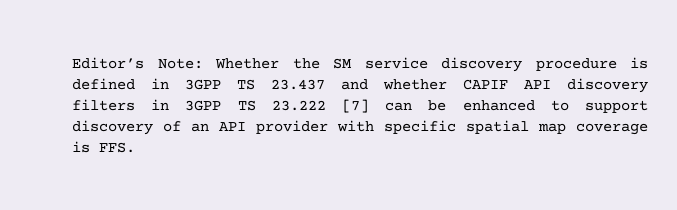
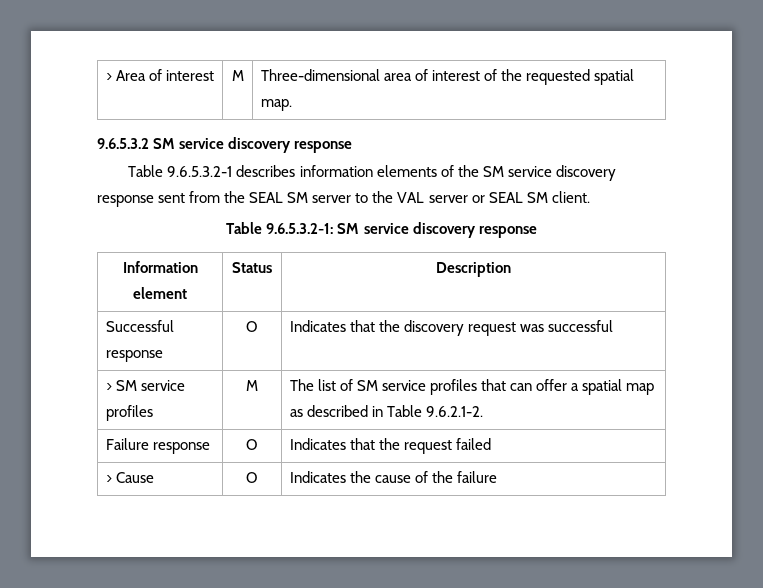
[72,57,648,72] [72,78,648,93] [72,99,648,113] [72,120,648,135] [72,141,136,153] Editor’s Note: Whether the SM service discovery procedure is defined in 3GPP TS 23.437 and whether CAPIF API discovery filters in 3GPP TS 23.222 [7] can be enhanced to support discovery of an API provider with specific spatial map coverage is FFS. -> [105,69,214,81] [231,70,244,81] [260,69,635,85] [260,99,292,111] [97,137,353,153] [128,165,616,181] [97,191,590,207] [226,222,537,238] [122,261,198,273] [133,287,187,299] [232,262,272,273] [436,262,511,277] [105,320,174,332] [105,350,163,362] [246,321,258,332] [289,320,614,336] [105,380,185,391] [105,405,153,421] [246,380,258,391] [289,379,655,395] [289,405,483,417] [105,438,210,454] [246,439,258,450] [289,438,492,454] [105,472,154,483] [246,472,258,483] [289,471,498,483] > Area of interest | M | Three-dimensional area of interest of the requested spatial map. // 9.6.5.3.2 SM service discovery response // Table 9.6.5.3.2-1 describes information elements of the SM service discovery response sent from the SEAL SM server to the VAL server or SEAL SM client. // Table 9.6.5.3.2-1: SM service discovery response // Information element | Status | Description // Successful response | O | Indicates that the discovery request was successful // > SM service profiles | M | The list of SM service profiles that can offer a spatial map as described in Table 9.6.2.1-2. // Failure response | O | Indicates that the request failed // > Cause | O | Indicates the cause of the failure

